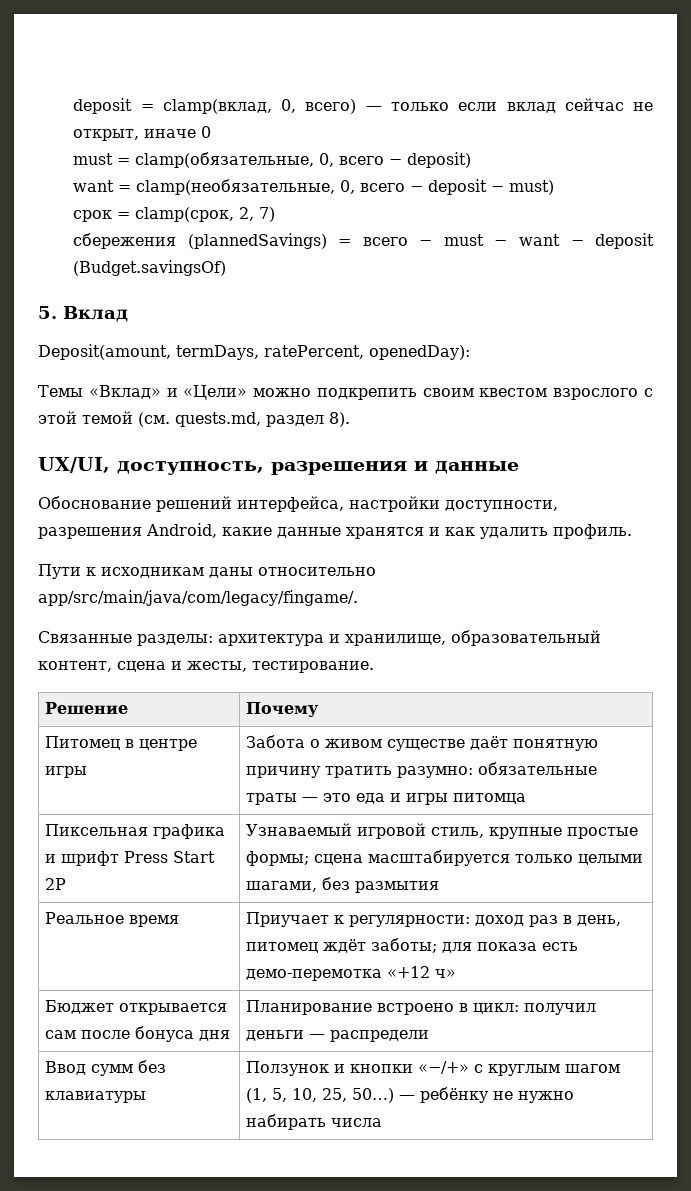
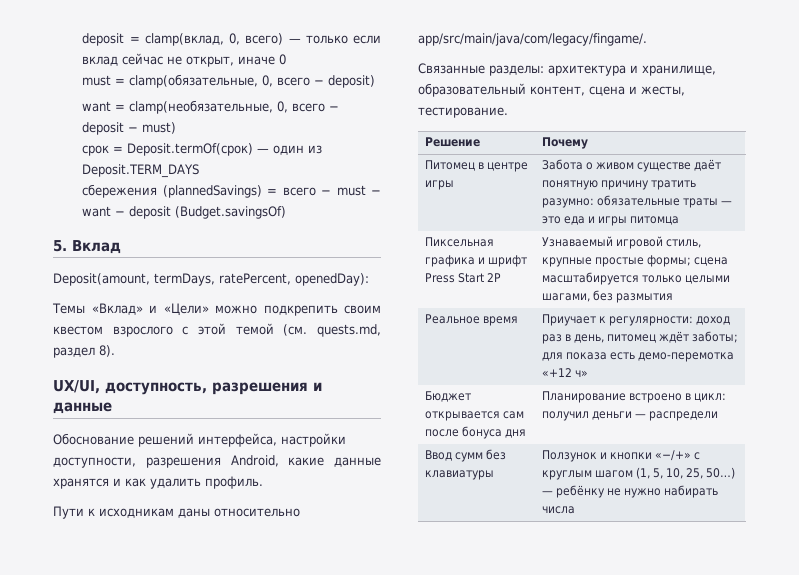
[135,207,276,222] clamp(срок, 2, 7) -> [127,143,323,156] [82,164,200,178] Deposit.termOf(срок) — один из Deposit.TERM_DAYS

